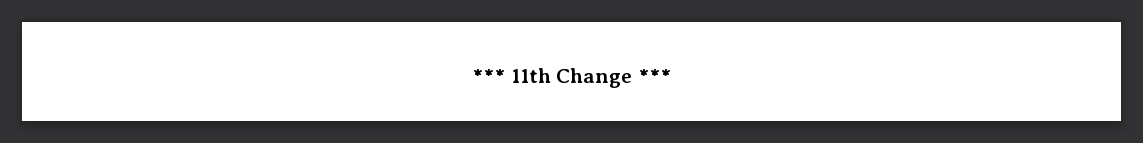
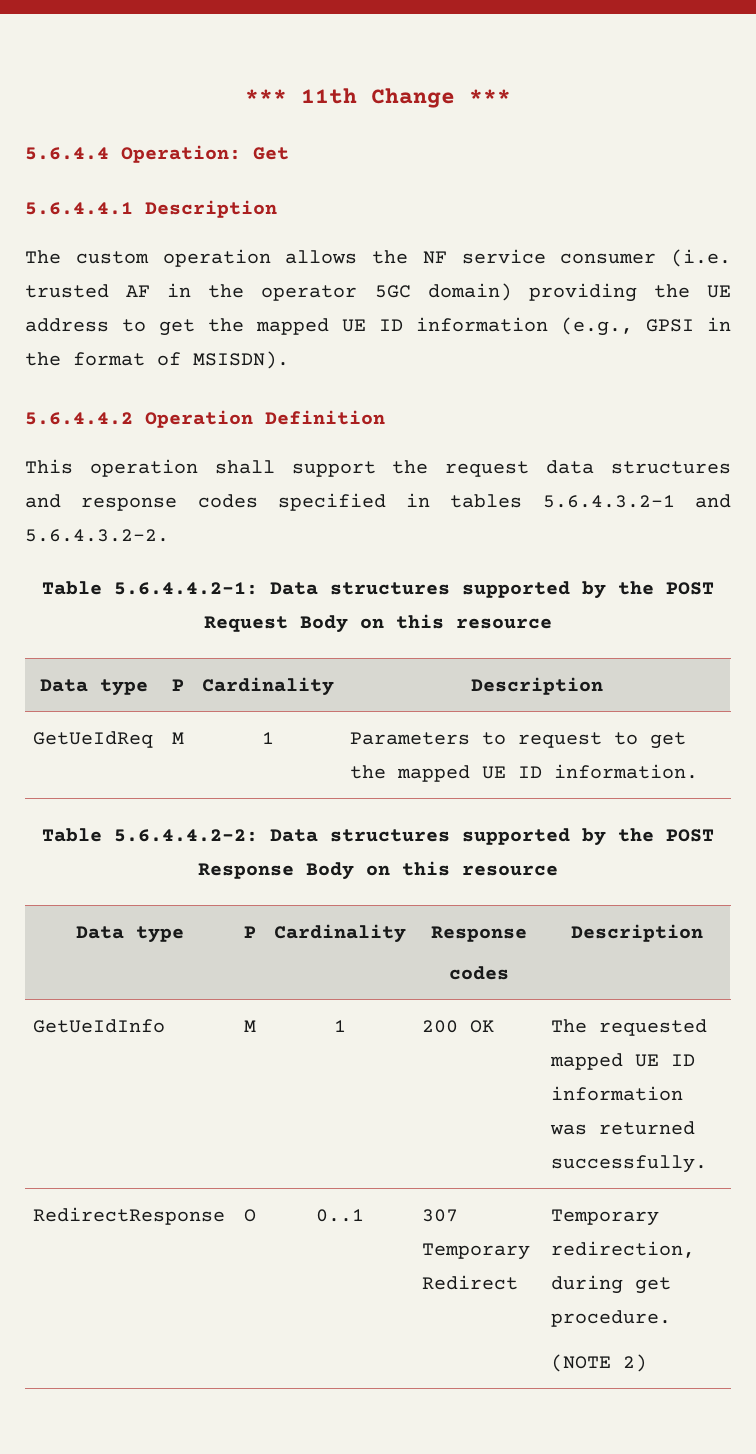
(672, 76) none -> [25,145,289,163] [25,200,277,218] [25,249,731,267] [25,283,731,302] [25,317,731,336] [25,351,289,369] [25,410,385,428] [25,459,731,477] [25,493,731,511] [25,529,169,542] [42,581,714,599] [204,614,552,633] [40,679,148,696] [171,679,184,691] [201,677,334,696] [470,677,603,695] [33,731,154,748] [171,732,184,744] [261,732,274,744] [350,732,687,749] [350,764,699,782] [42,828,714,846] [198,861,558,880] [76,926,184,943] [243,926,256,938] [273,924,406,943] [431,926,527,942] [449,966,509,980] [571,924,703,942] [33,1019,166,1033] [243,1020,256,1032] [333,1020,346,1032] [422,1020,495,1033] [551,1019,708,1036] [550,1053,696,1070] [551,1086,684,1101] [550,1121,696,1135] [551,1155,708,1173] [33,1207,226,1225] [243,1209,256,1222] [315,1209,364,1222] [422,1209,459,1222] [422,1243,531,1260] [422,1275,519,1290] [551,1209,660,1226] [551,1241,696,1258] [551,1275,672,1294] [551,1310,672,1327] [551,1354,648,1372] // 5.6.4.4 Operation: Get // 5.6.4.4.1 Description // The custom operation allows the NF service consumer (i.e. trusted AF in the operator 5GC domain) providing the UE address to get the mapped UE ID information (e.g., GPSI in the format of MSISDN). // 5.6.4.4.2 Operation Definition // This operation shall support the request data structures and response codes specified in tables 5.6.4.3.2-1 and 5.6.4.3.2-2. // Table 5.6.4.4.2-1: Data structures supported by the POST Request Body on this resource // Data type | P | Cardinality | Description // GetUeIdReq | M | 1 | Parameters to request to get the mapped UE ID information. // Table 5.6.4.4.2-2: Data structures supported by the POST Response Body on this resource // Data type | P | Cardinality | Response // codes | Description // GetUeIdInfo | M | 1 | 200 OK | The requested mapped UE ID information was returned successfully. // RedirectResponse | O | 0..1 | 307 Temporary Redirect | Temporary redirection, during get procedure. // (NOTE 2)

